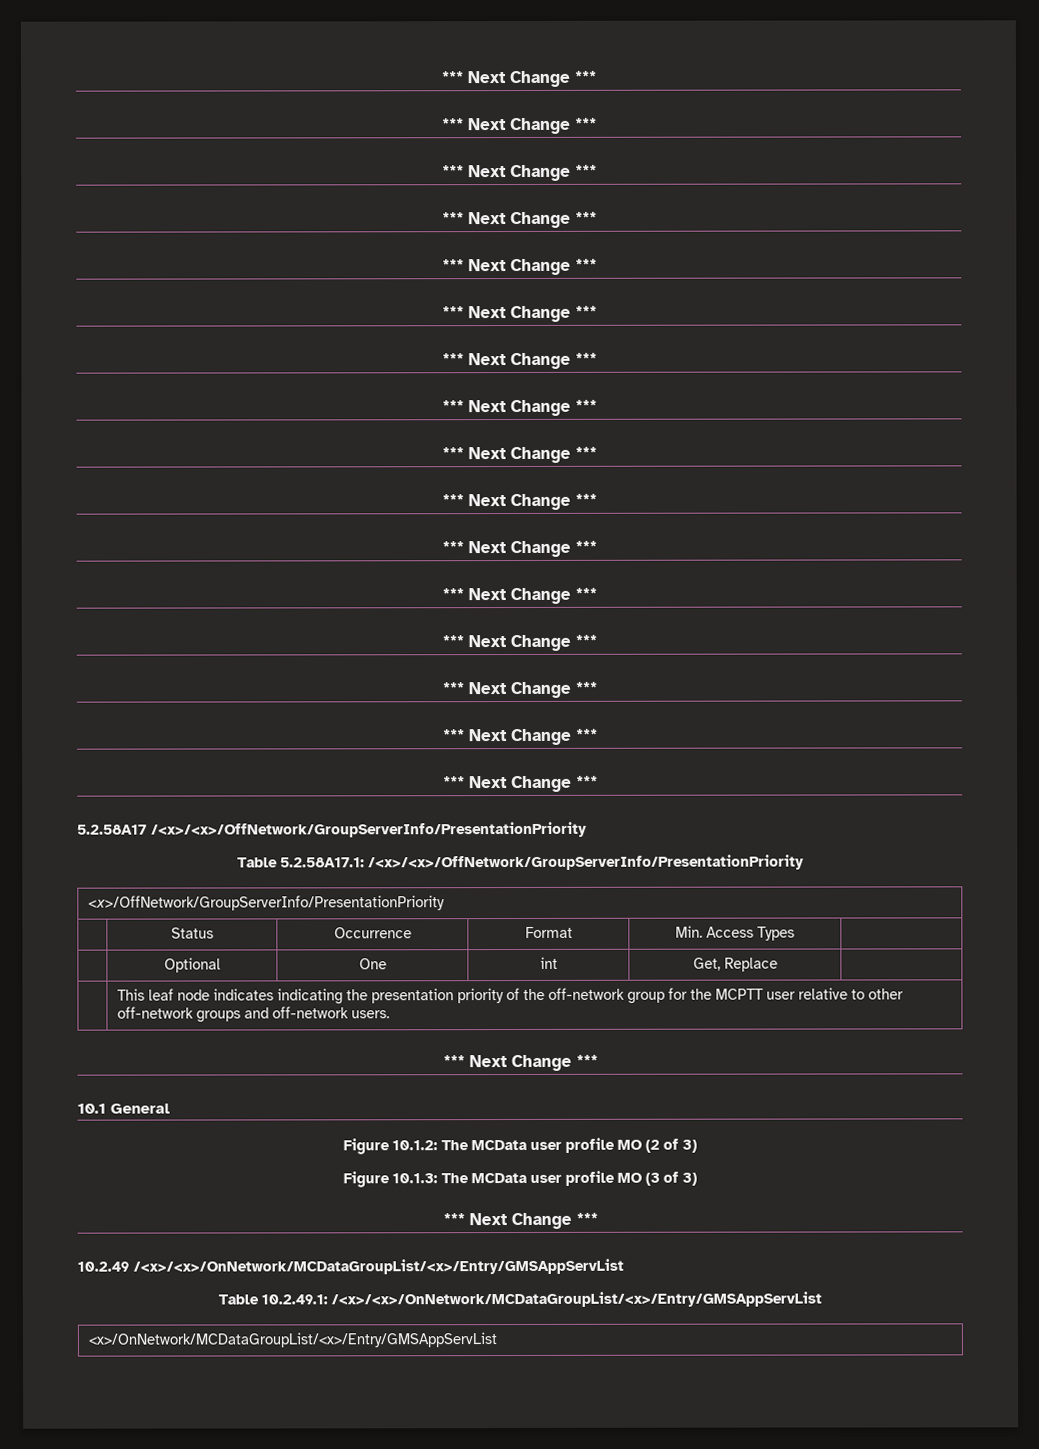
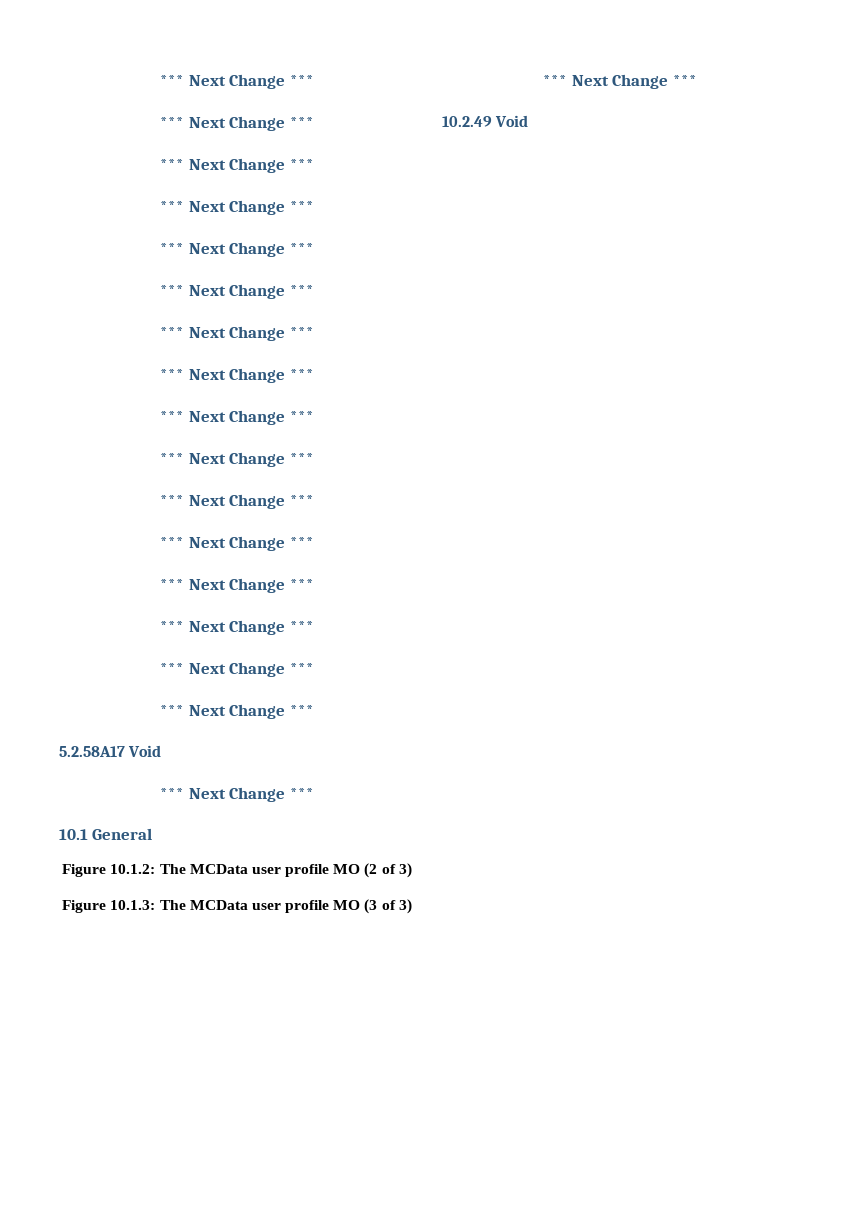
[151,821,587,838] [236,854,804,871] [87,895,445,911] [170,927,214,939] [333,927,412,939] [524,926,573,938] [675,925,795,941] [163,957,221,973] [358,958,387,970] [539,956,558,969] [692,957,778,972] [116,987,904,1005] [116,1006,390,1023] /<x>/<x>/OffNetwork/GroupServerInfo/PresentationPriority // Table 5.2.58A17.1: /<x>/<x>/OffNetwork/GroupServerInfo/PresentationPriority // <x>/OffNetwork/GroupServerInfo/PresentationPriority // | Status | Occurrence | Format | Min. Access Types | // | Optional | One | int | Get, Replace | // | This leaf node indicates indicating the presentation priority of the off-network group for the MCPTT user relative to other off-network groups and off-network users. -> [128,745,162,757] Void
[133,1258,624,1275] [218,1291,822,1308] [87,1332,497,1348] /<x>/<x>/OnNetwork/MCDataGroupList/<x>/Entry/GMSAppServList // Table 10.2.49.1: /<x>/<x>/OnNetwork/MCDataGroupList/<x>/Entry/GMSAppServList // <x>/OnNetwork/MCDataGroupList/<x>/Entry/GMSAppServList -> [495,115,529,127] Void

